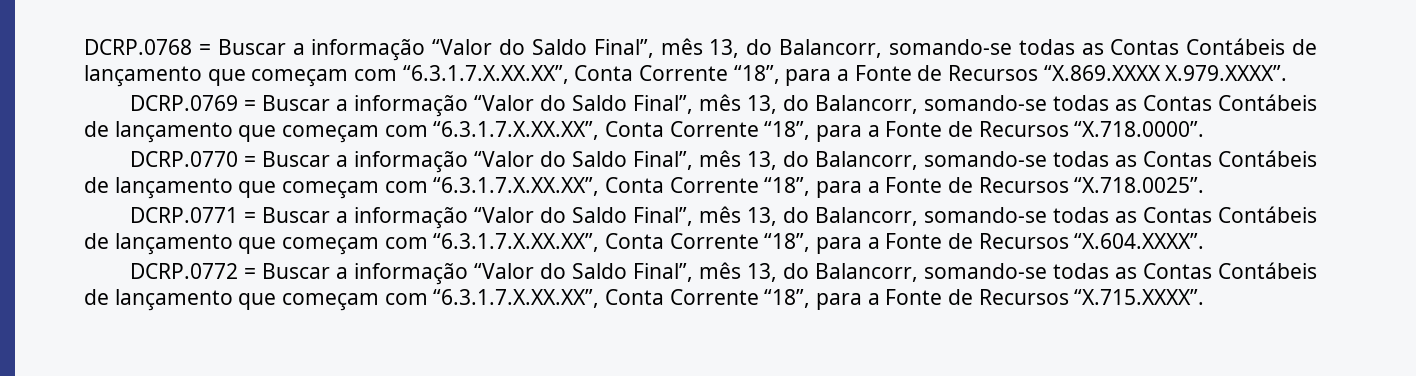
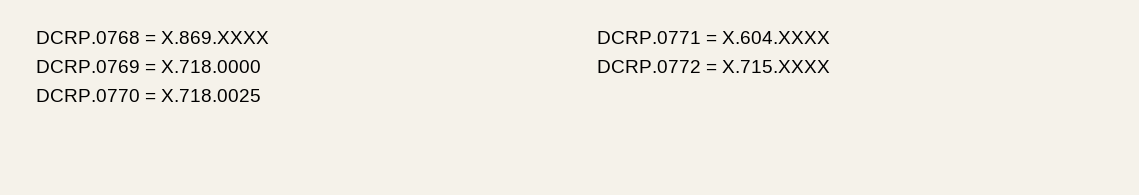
[217,38,1317,61] [84,65,1288,87] [130,94,1317,117] [84,121,1205,143] [130,150,1317,173] [84,177,1205,199] [130,206,1317,229] [84,233,1205,255] [130,262,1317,285] [84,289,1205,311] Buscar a informação “Valor do Saldo Final”, mês 13, do Balancorr, somando-se todas as Contas Contábeis de lançamento que começam com “6.3.1.7.X.XX.XX”, Conta Corrente “18”, para a Fonte de Recursos “X.869.XXXX X.979.XXXX”. // DCRP.0769 = Buscar a informação “Valor do Saldo Final”, mês 13, do Balancorr, somando-se todas as Contas Contábeis de lançamento que começam com “6.3.1.7.X.XX.XX”, Conta Corrente “18”, para a Fonte de Recursos “X.718.0000”. // DCRP.0770 = Buscar a informação “Valor do Saldo Final”, mês 13, do Balancorr, somando-se todas as Contas Contábeis de lançamento que começam com “6.3.1.7.X.XX.XX”, Conta Corrente “18”, para a Fonte de Recursos “X.718.0025”. // DCRP.0771 = Buscar a informação “Valor do Saldo Final”, mês 13, do Balancorr, somando-se todas as Contas Contábeis de lançamento que começam com “6.3.1.7.X.XX.XX”, Conta Corrente “18”, para a Fonte de Recursos “X.604.XXXX”. // DCRP.0772 = Buscar a informação “Valor do Saldo Final”, mês 13, do Balancorr, somando-se todas as Contas Contábeis de lançamento que começam com “6.3.1.7.X.XX.XX”, Conta Corrente “18”, para a Fonte de Recursos “X.715.XXXX”. -> [161,31,270,44] [36,60,262,73] [36,89,262,102] [597,31,831,44] [597,60,831,73] X.869.XXXX // DCRP.0769 = X.718.0000 // DCRP.0770 = X.718.0025 // DCRP.0771 = X.604.XXXX // DCRP.0772 = X.715.XXXX

